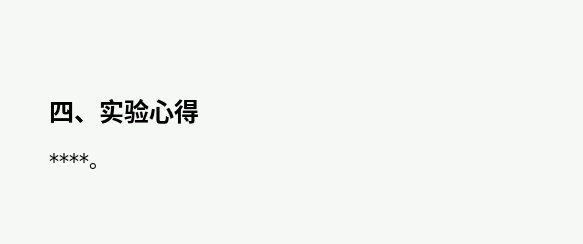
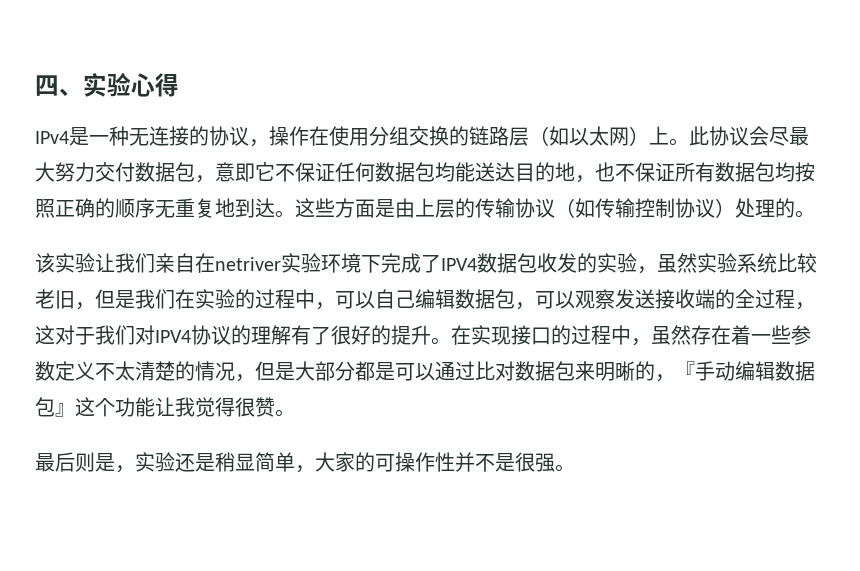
[49,153,89,168] **** -> [35,126,809,147] [35,162,815,183] [35,198,815,218] [35,253,817,274] [35,289,815,310] [35,325,811,346] [35,361,815,382] [35,397,295,417] [35,452,555,473] IPv4是一种无连接的协议，操作在使用分组交换的链路层（如以太网）上。此协议会尽最大努力交付数据包，意即它不保证任何数据包均能送达目的地，也不保证所有数据包均按照正确的顺序无重复地到达。这些方面是由上层的传输协议（如传输控制协议）处理的。 // 该实验让我们亲自在netriver实验环境下完成了IPV4数据包收发的实验，虽然实验系统比较老旧，但是我们在实验的过程中，可以自己编辑数据包，可以观察发送接收端的全过程，这对于我们对IPV4协议的理解有了很好的提升。在实现接口的过程中，虽然存在着一些参数定义不太清楚的情况，但是大部分都是可以通过比对数据包来明晰的，『手动编辑数据包』这个功能让我觉得很赞。 // 最后则是，实验还是稍显简单，大家的可操作性并不是很强

